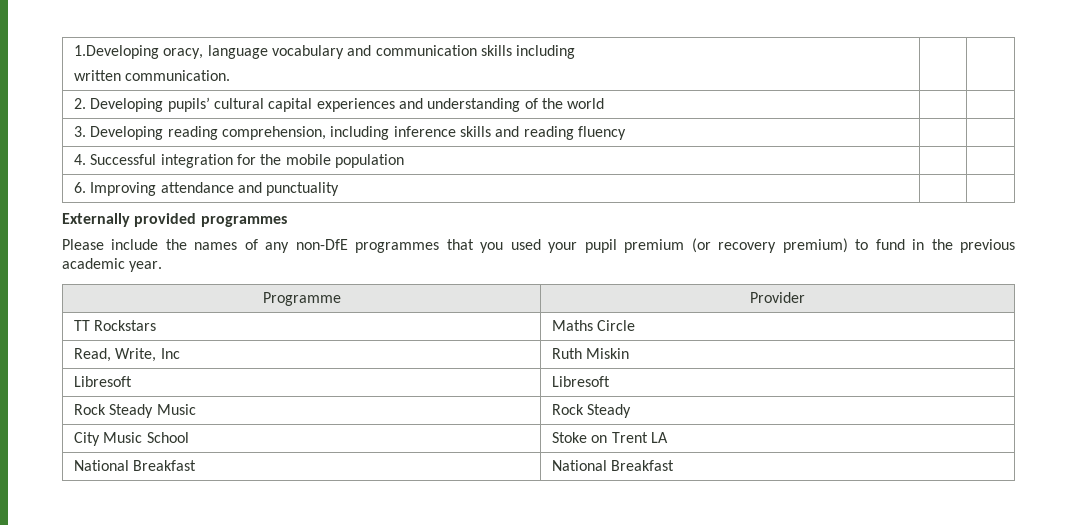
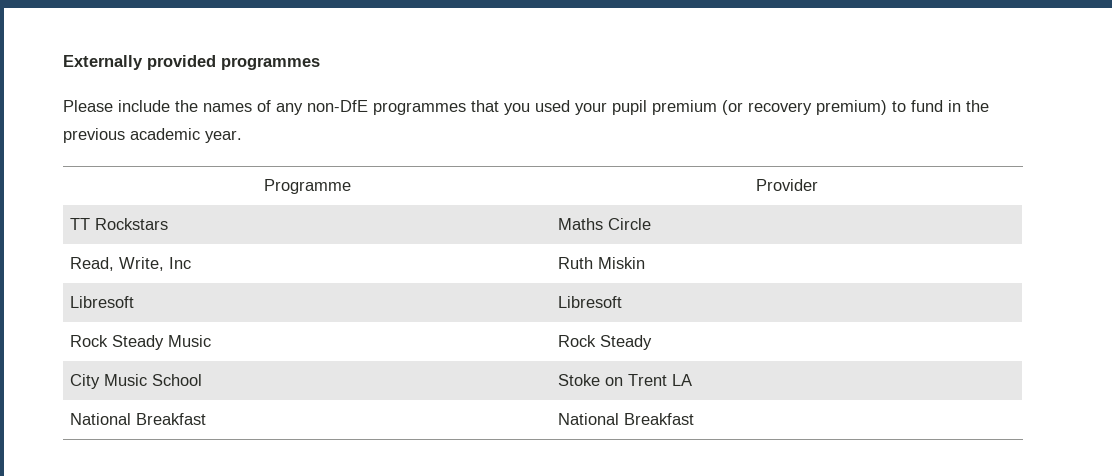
[74,45,576,59] [74,70,231,81] [74,97,605,112] [74,126,627,140] [74,154,405,168] [74,182,340,196] 1.Developing oracy, language vocabulary and communication skills including // written communication. | | // 2. Developing pupils’ cultural capital experiences and understanding of the world | | // 3. Developing reading comprehension, including inference skills and reading fluency | | // 4. Successful integration for the mobile population | | // 6. Improving attendance and punctuality | | // -> (63, 62) none

